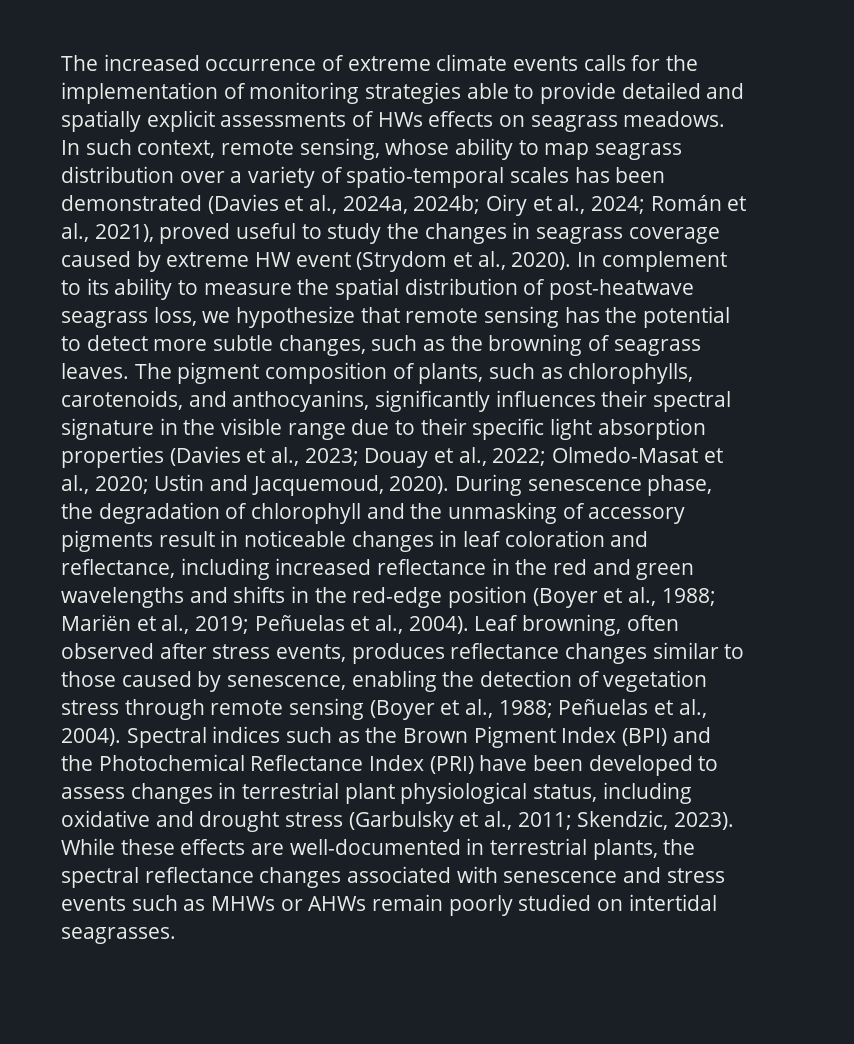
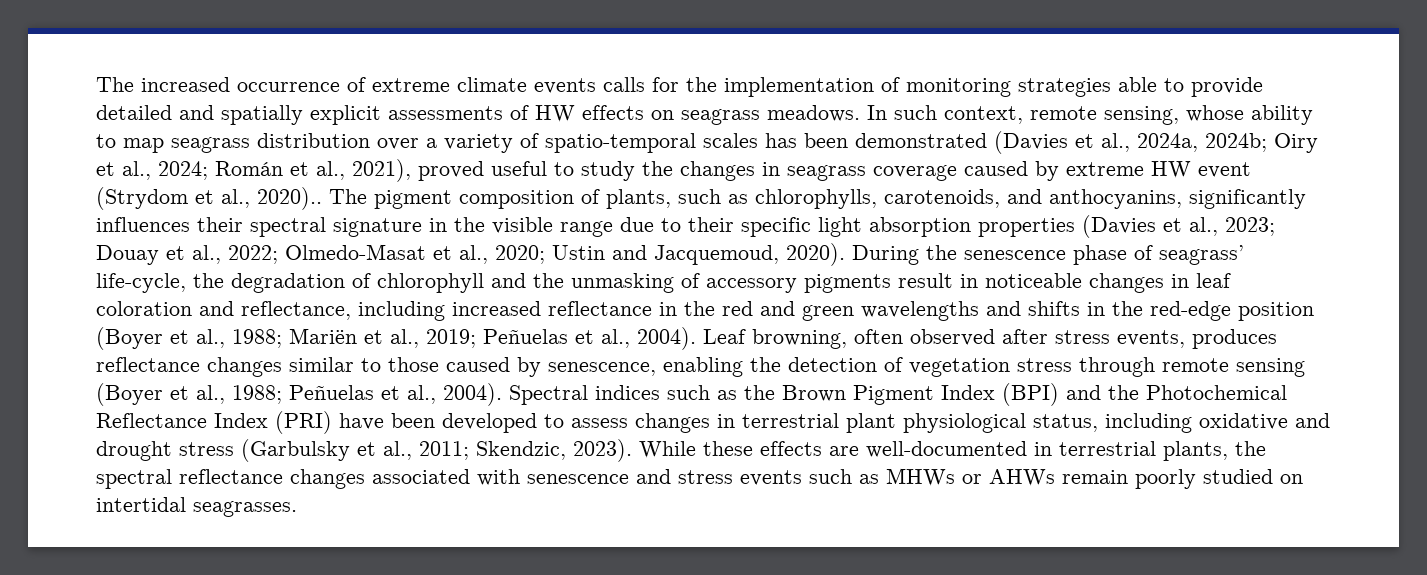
[377,112,423,127] HWs -> [535,105,575,122] HW
[511,251,727,272] [61,278,695,300] [61,306,731,328] [61,334,701,356] [61,363,129,379] 2020). In complement to its ability to measure the spatial distribution of post-heatwave seagrass loss, we hypothesize that remote sensing has the potential to detect more subtle changes, such as the browning of seagrass leaves. -> [257,187,322,210] 2020)..
[527,475,713,496] senescence phase, -> [926,245,1244,265] [96,273,186,293] the senescence phase of seagrass’ life-cycle,

